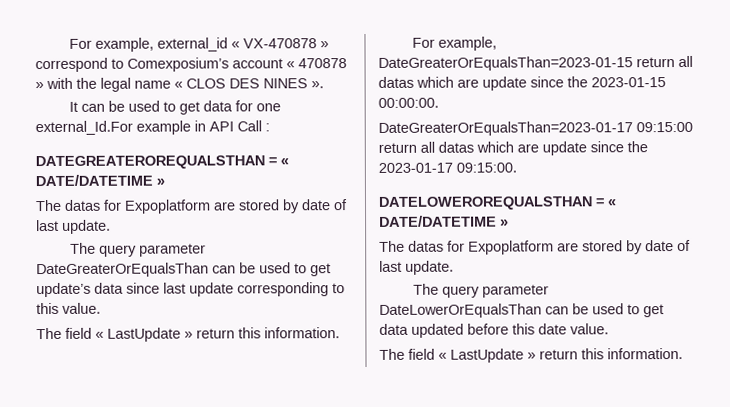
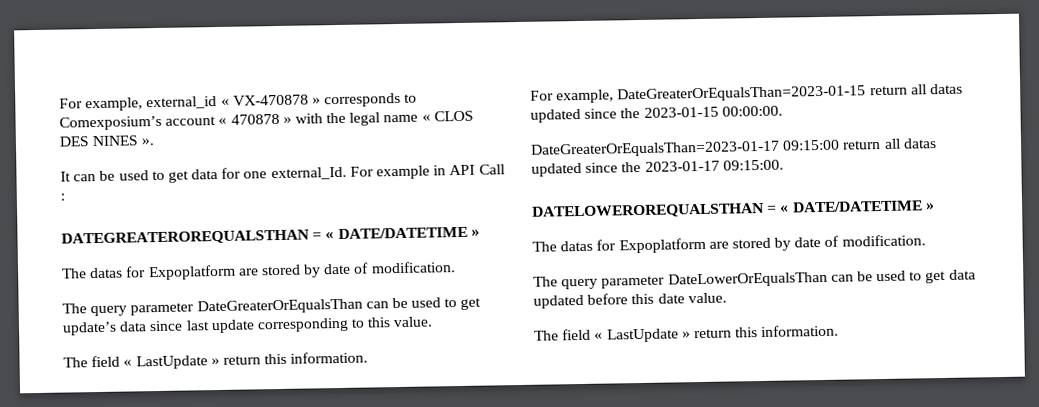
[35,57,108,73] correspond -> [324,92,402,108] corresponds
[35,120,133,136] external_Id.For -> [270,166,374,181] external_Id. For
[36,219,111,234] last update. -> [370,261,456,274] modification.
[416,76,527,91] which are update -> [530,108,581,123] updated
[476,141,587,156] which are update -> [531,162,582,177] updated
[379,260,454,275] last update. -> [841,234,926,247] modification.

